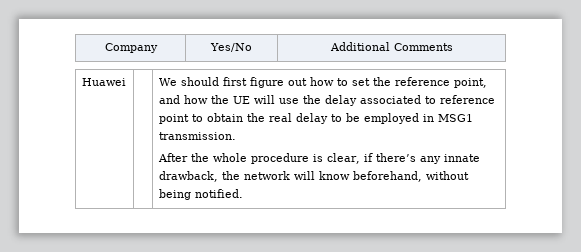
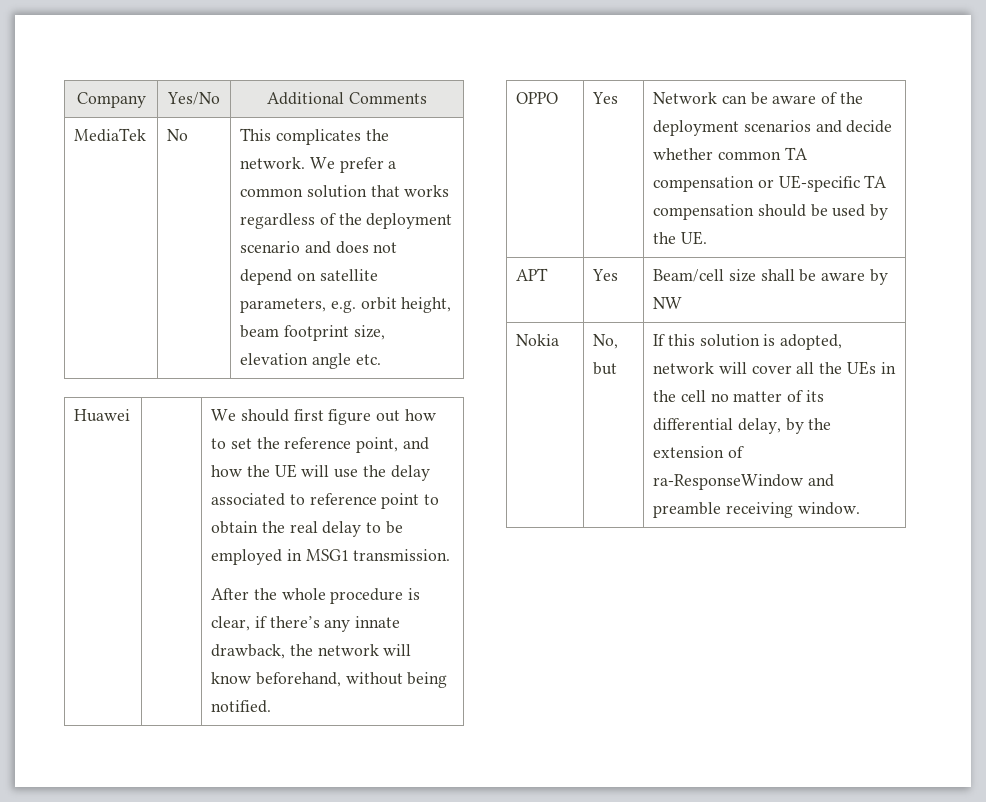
(453, 47) none -> [74,128,147,142] [167,129,189,141] [240,128,389,145] [240,157,397,173] [240,185,450,198] [240,213,453,229] [240,241,398,254] [240,269,378,285] [240,297,452,313] [240,325,385,341] [240,353,381,369] // MediaTek | No | This complicates the network. We prefer a common solution that works regardless of the deployment scenario and does not depend on satellite parameters, e.g. orbit height, beam footprint size, elevation angle etc.
(243, 193) none -> [516,92,559,104] [592,92,619,104] [653,92,863,105] [653,120,893,136] [653,147,808,160] [653,175,888,192] [653,204,889,220] [653,231,707,245] [516,268,549,281] [592,269,619,281] [653,269,888,285] [653,297,683,309] [516,334,560,346] [593,334,619,349] [593,362,618,375] [653,334,843,350] [653,361,896,375] [653,390,824,402] [653,418,832,434] [653,446,744,458] [653,474,834,490] [653,502,860,518] // OPPO | Yes | Network can be aware of the deployment scenarios and decide whether common TA compensation or UE-specific TA compensation should be used by the UE. // APT | Yes | Beam/cell size shall be aware by NW // Nokia | No, but | If this solution is adopted, network will cover all the UEs in the cell no matter of its differential delay, by the extension of ra-ResponseWindow and preamble receiving window.

